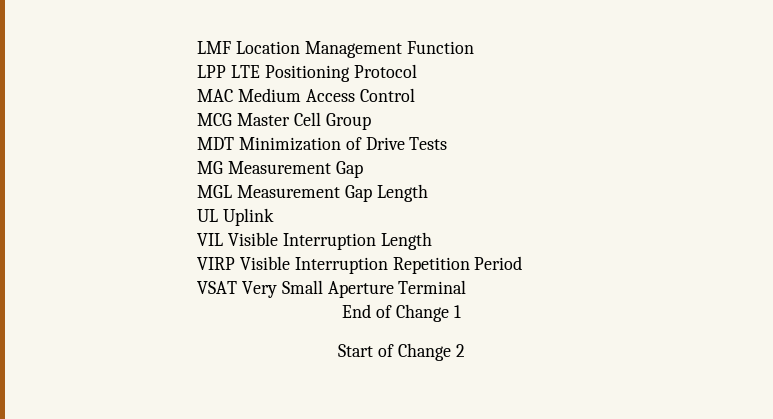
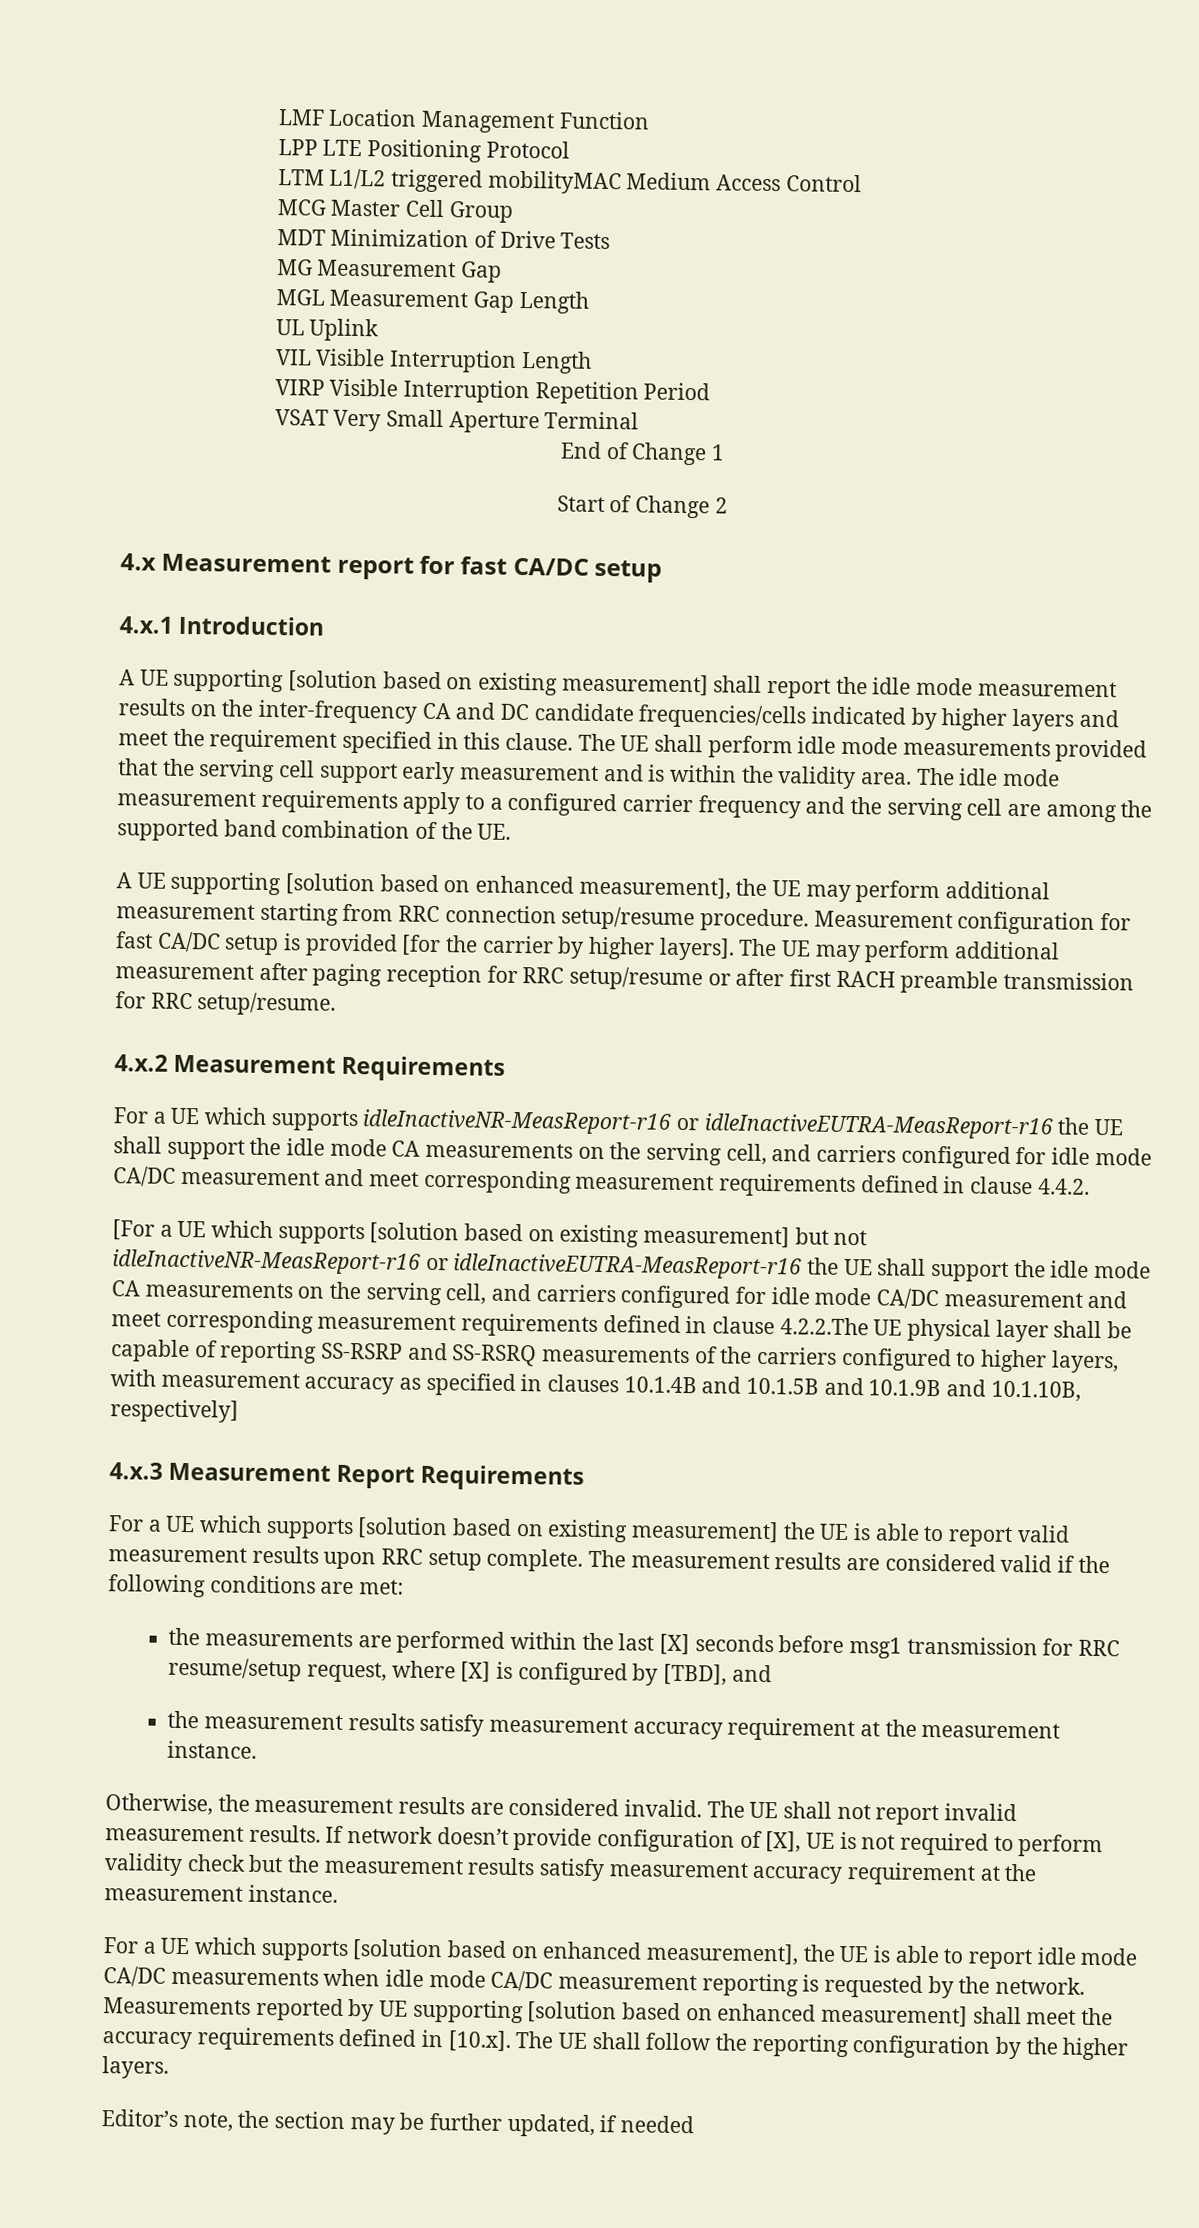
[197,89,234,102] MAC -> [277,168,622,195] LTM L1/L2 triggered mobilityMAC
(465, 350) none -> [120,553,663,583] [119,615,325,636] [119,668,1117,699] [118,698,1119,732] [118,728,1148,763] [118,758,1061,790] [117,789,1153,823] [117,818,512,842] [116,871,1051,904] [116,902,1132,935] [115,931,1061,964] [115,962,1135,994] [115,991,337,1016] [114,1054,506,1082] [113,1107,1124,1140] [113,1136,1152,1169] [113,1166,1090,1198] [112,1219,868,1249] [112,1249,1152,1282] [111,1280,1128,1310] [111,1309,1133,1343] [110,1339,1119,1374] [110,1369,1081,1402] [110,1399,239,1423] [109,1462,585,1491] [108,1515,1070,1548] [108,1545,1110,1574] [108,1574,405,1598] [168,1627,1120,1659] [168,1657,772,1686] [167,1710,1061,1742] [167,1740,258,1759] [105,1793,1018,1826] [105,1824,1104,1858] [104,1853,1037,1886] [104,1884,338,1903] [103,1937,1138,1970] [103,1966,1086,1999] [103,1997,1114,2028] [102,2027,1129,2061] [102,2056,169,2079] [101,2109,695,2138] // 4.x Measurement report for fast CA/DC setup // 4.x.1 Introduction // A UE supporting [solution based on existing measurement] shall report the idle mode measurement results on the inter-frequency CA and DC candidate frequencies/cells indicated by higher layers and meet the requirement specified in this clause. The UE shall perform idle mode measurements provided that the serving cell support early measurement and is within the validity area. The idle mode measurement requirements apply to a configured carrier frequency and the serving cell are among the supported band combination of the UE. // A UE supporting [solution based on enhanced measurement], the UE may perform additional measurement starting from RRC connection setup/resume procedure. Measurement configuration for fast CA/DC setup is provided [for the carrier by higher layers]. The UE may perform additional measurement after paging reception for RRC setup/resume or after first RACH preamble transmission for RRC setup/resume. // 4.x.2 Measurement Requirements // For a UE which supports idleInactiveNR-MeasReport-r16 or idleInactiveEUTRA-MeasReport-r16 the UE shall support the idle mode CA measurements on the serving cell, and carriers configured for idle mode CA/DC measurement and meet corresponding measurement requirements defined in clause 4.4.2. // [For a UE which supports [solution based on existing measurement] but not idleInactiveNR-MeasReport-r16 or idleInactiveEUTRA-MeasReport-r16 the UE shall support the idle mode CA measurements on the serving cell, and carriers configured for idle mode CA/DC measurement and meet corresponding measurement requirements defined in clause 4.2.2.The UE physical layer shall be capable of reporting SS-RSRP and SS-RSRQ measurements of the carriers configured to higher layers, with measurement accuracy as specified in clauses 10.1.4B and 10.1.5B and 10.1.9B and 10.1.10B, respectively] // 4.x.3 Measurement Report Requirements // For a UE which supports [solution based on existing measurement] the UE is able to report valid measurement results upon RRC setup complete. The measurement results are considered valid if the following conditions are met: // the measurements are performed within the last [X] seconds before msg1 transmission for RRC resume/setup request, where [X] is configured by [TBD], and // the measurement results satisfy measurement accuracy requirement at the measurement instance. // Otherwise, the measurement results are considered invalid. The UE shall not report invalid measurement results. If network doesn’t provide configuration of [X], UE is not required to perform validity check but the measurement results satisfy measurement accuracy requirement at the measurement instance. // For a UE which supports [solution based on enhanced measurement], the UE is able to report idle mode CA/DC measurements when idle mode CA/DC measurement reporting is requested by the network. Measurements reported by UE supporting [solution based on enhanced measurement] shall meet the accuracy requirements defined in [10.x]. The UE shall follow the reporting configuration by the higher layers. // Editor’s note, the section may be further updated, if needed

